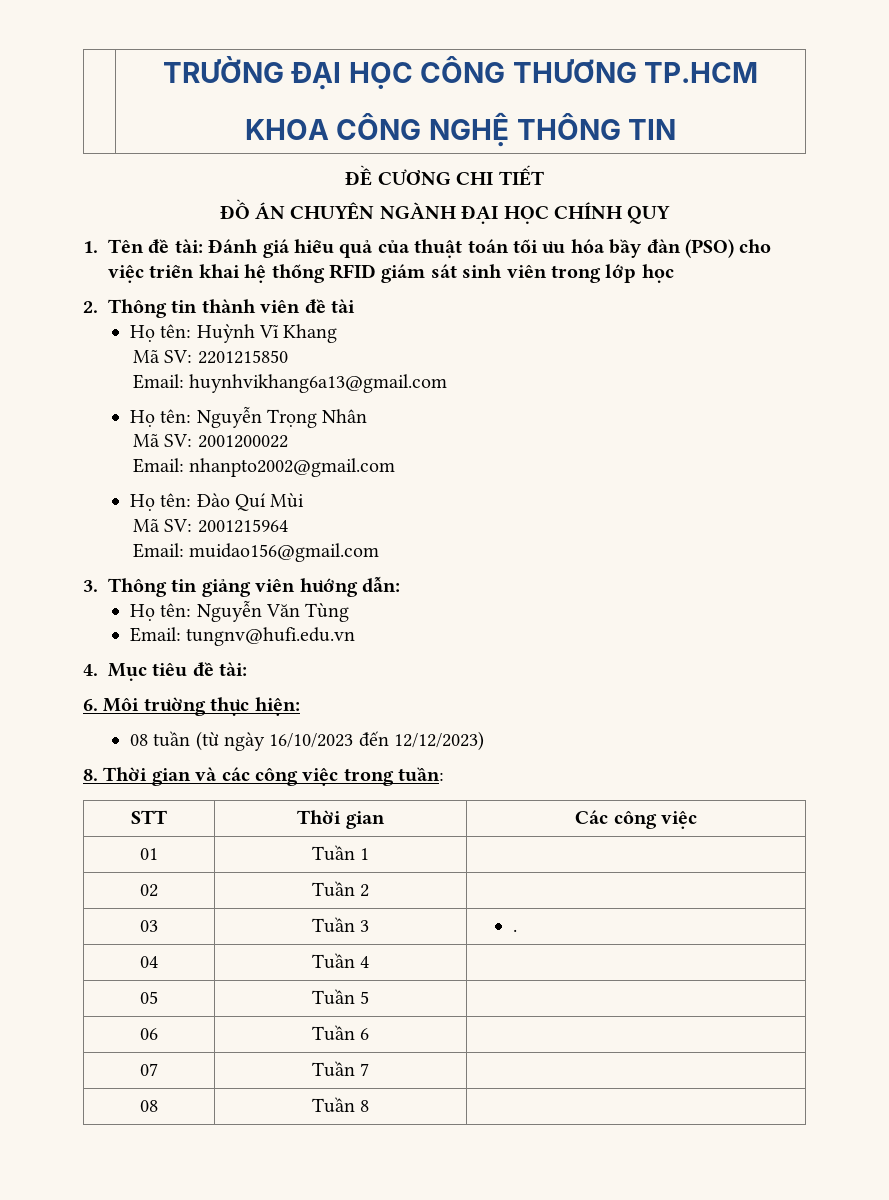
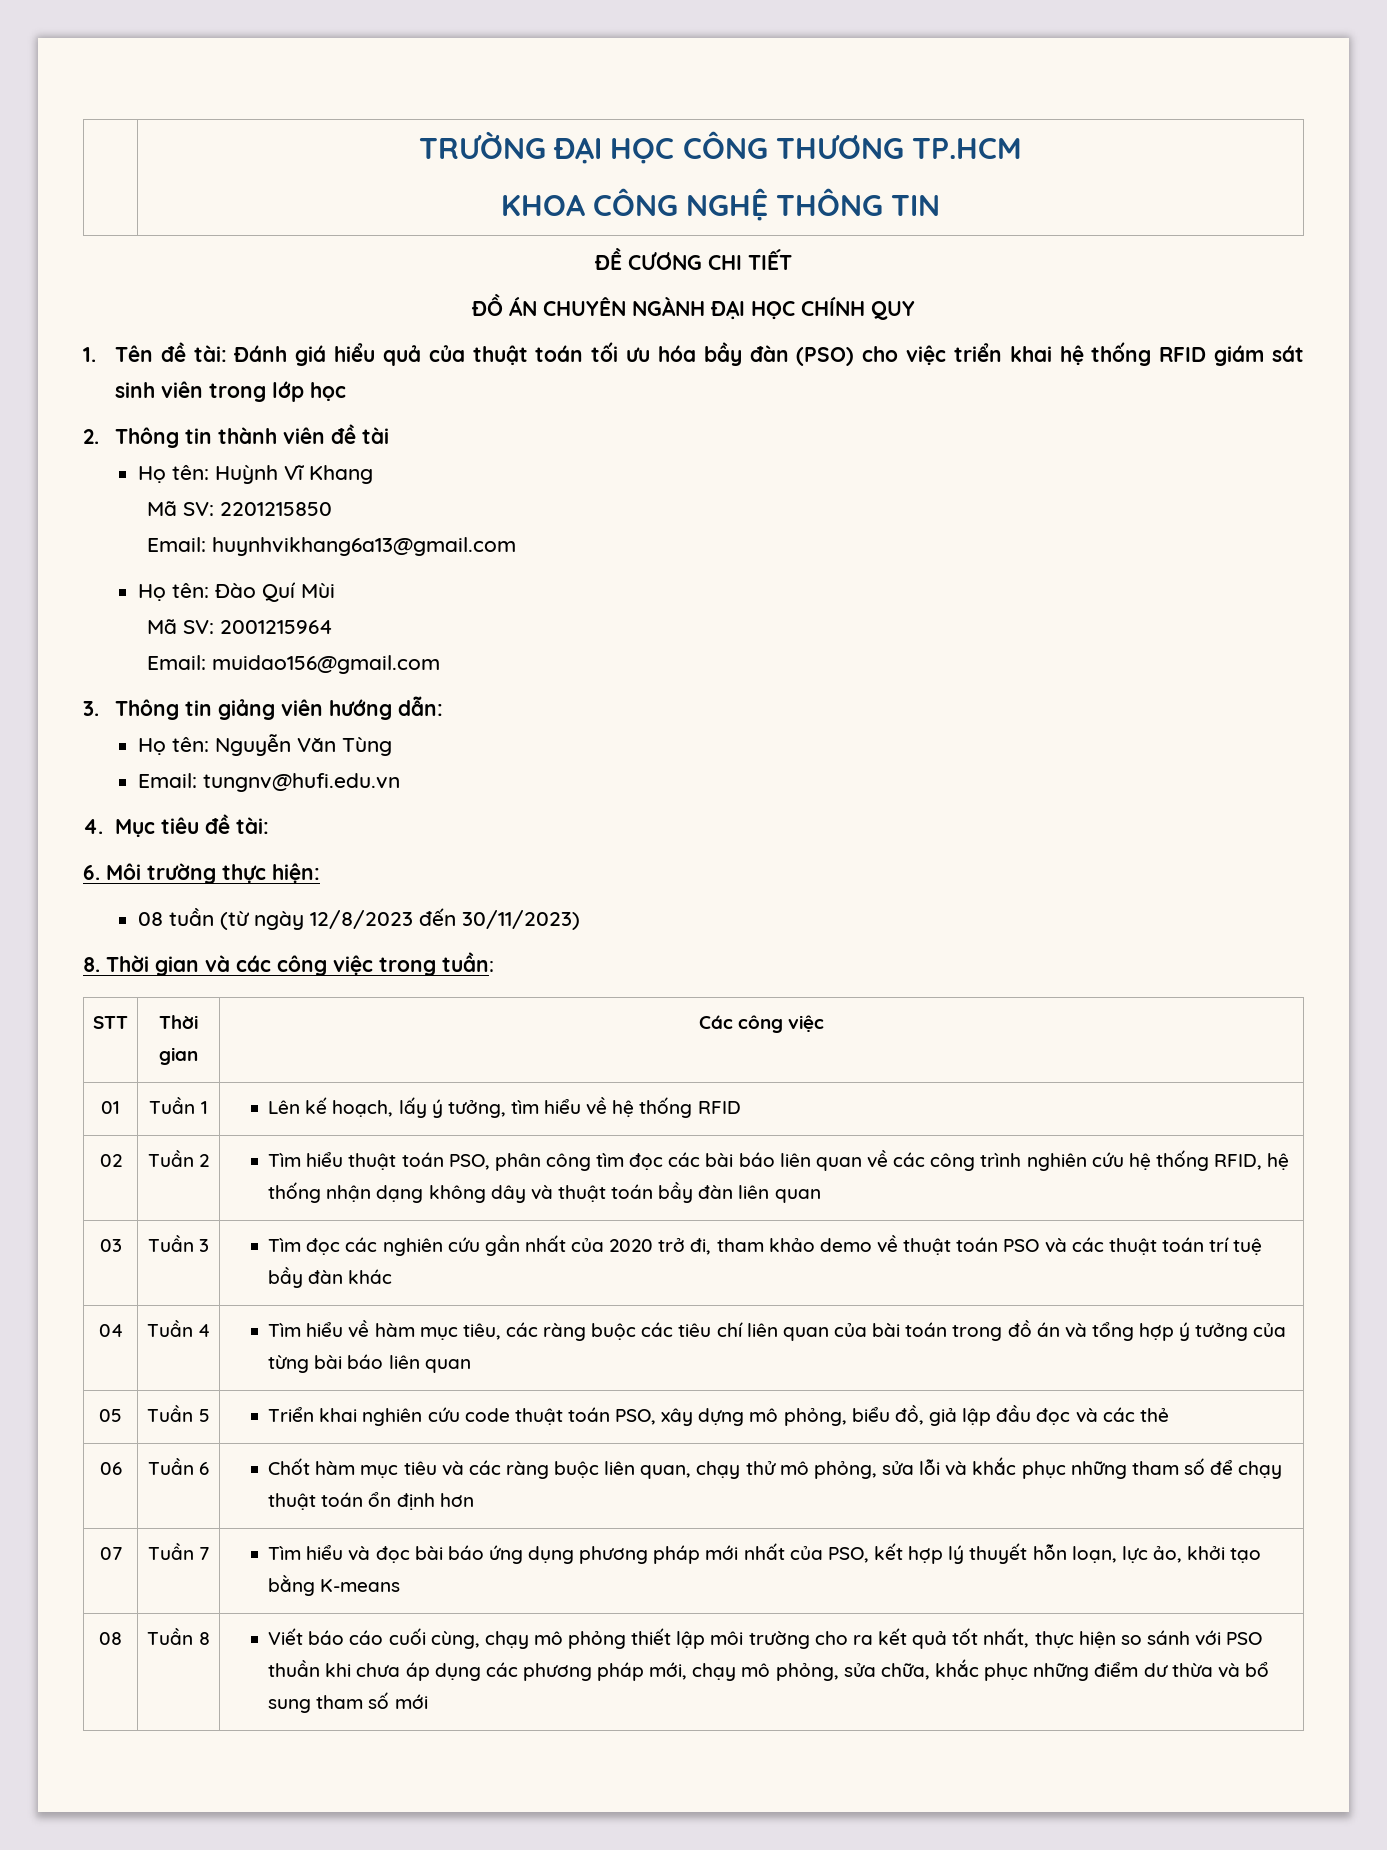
[129,406,368,428] [132,433,288,448] [132,458,396,477] // Họ tên: Nguyễn Trọng Nhân // Mã SV: 2001200022 // Email: nhanpto2002@gmail.com -> (516, 546) none
[269,731,485,751] 16/10/2023 đến 12/12/2023) -> [309,908,580,930] 12/8/2023 đến 30/11/2023)
[140,884,158,897] [311,881,370,897] [140,920,158,932] [311,917,370,933] [512,929,517,932] [140,956,158,968] [311,953,370,969] [140,991,158,1004] [311,989,370,1005] [140,1028,158,1040] [311,1025,370,1041] [140,1063,158,1076] [311,1061,370,1077] [140,1100,158,1112] [311,1097,370,1113] // 02 | Tuần 2 | // 03 | Tuần 3 | . // 04 | Tuần 4 | // 05 | Tuần 5 | // 06 | Tuần 6 | // 07 | Tuần 7 | // 08 | Tuần 8 | -> [268,1097,741,1118] [99,1154,122,1167] [147,1150,210,1167] [268,1150,1290,1171] [268,1182,821,1203] [99,1239,122,1252] [147,1235,210,1252] [268,1235,1263,1256] [268,1267,393,1288] [98,1324,123,1337] [146,1320,211,1337] [268,1320,1287,1341] [268,1354,471,1373] [99,1409,122,1422] [147,1405,210,1422] [268,1405,1169,1426] [99,1462,122,1475] [147,1458,210,1475] [268,1457,1283,1479] [268,1492,474,1510] [99,1547,122,1560] [147,1543,210,1560] [268,1543,1262,1564] [268,1575,401,1596] [99,1632,122,1645] [147,1628,210,1645] [268,1628,1263,1649] [268,1659,1269,1681] [268,1692,428,1713] Lên kế hoạch, lấy ý tưởng, tìm hiểu về hệ thống RFID // 02 | Tuần 2 | Tìm hiểu thuật toán PSO, phân công tìm đọc các bài báo liên quan về các công trình nghiên cứu hệ thống RFID, hệ thống nhận dạng không dây và thuật toán bầy đàn liên quan // 03 | Tuần 3 | Tìm đọc các nghiên cứu gần nhất của 2020 trở đi, tham khảo demo về thuật toán PSO và các thuật toán trí tuệ bầy đàn khác // 04 | Tuần 4 | Tìm hiểu về hàm mục tiêu, các ràng buộc các tiêu chí liên quan của bài toán trong đồ án và tổng hợp ý tưởng của từng bài báo liên quan // 05 | Tuần 5 | Triển khai nghiên cứu code thuật toán PSO, xây dựng mô phỏng, biểu đồ, giả lập đầu đọc và các thẻ // 06 | Tuần 6 | Chốt hàm mục tiêu và các ràng buộc liên quan, chạy thử mô phỏng, sửa lỗi và khắc phục những tham số để chạy thuật toán ổn định hơn // 07 | Tuần 7 | Tìm hiểu và đọc bài báo ứng dụng phương pháp mới nhất của PSO, kết hợp lý thuyết hỗn loạn, lực ảo, khởi tạo bằng K-means // 08 | Tuần 8 | Viết báo cáo cuối cùng, chạy mô phỏng thiết lập môi trường cho ra kết quả tốt nhất, thực hiện so sánh với PSO thuần khi chưa áp dụng các phương pháp mới, chạy mô phỏng, sửa chữa, khắc phục những điểm dư thừa và bổ sung tham số mới

